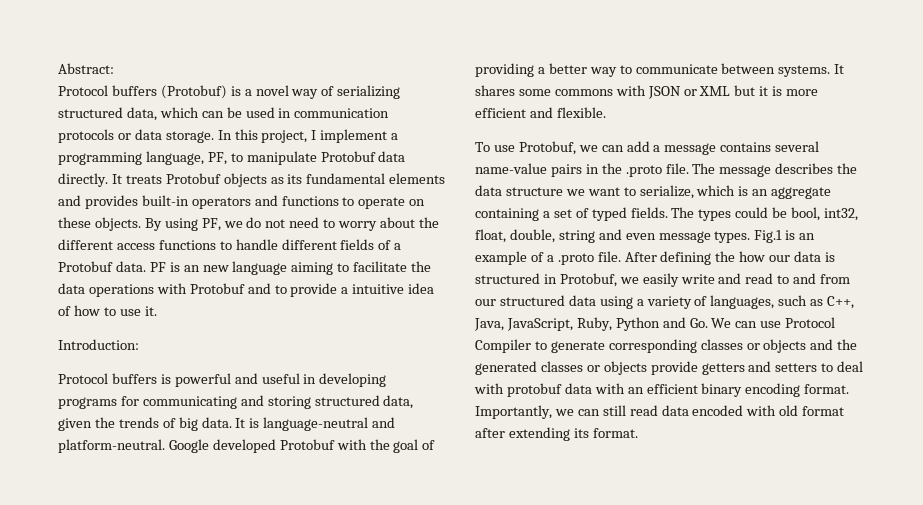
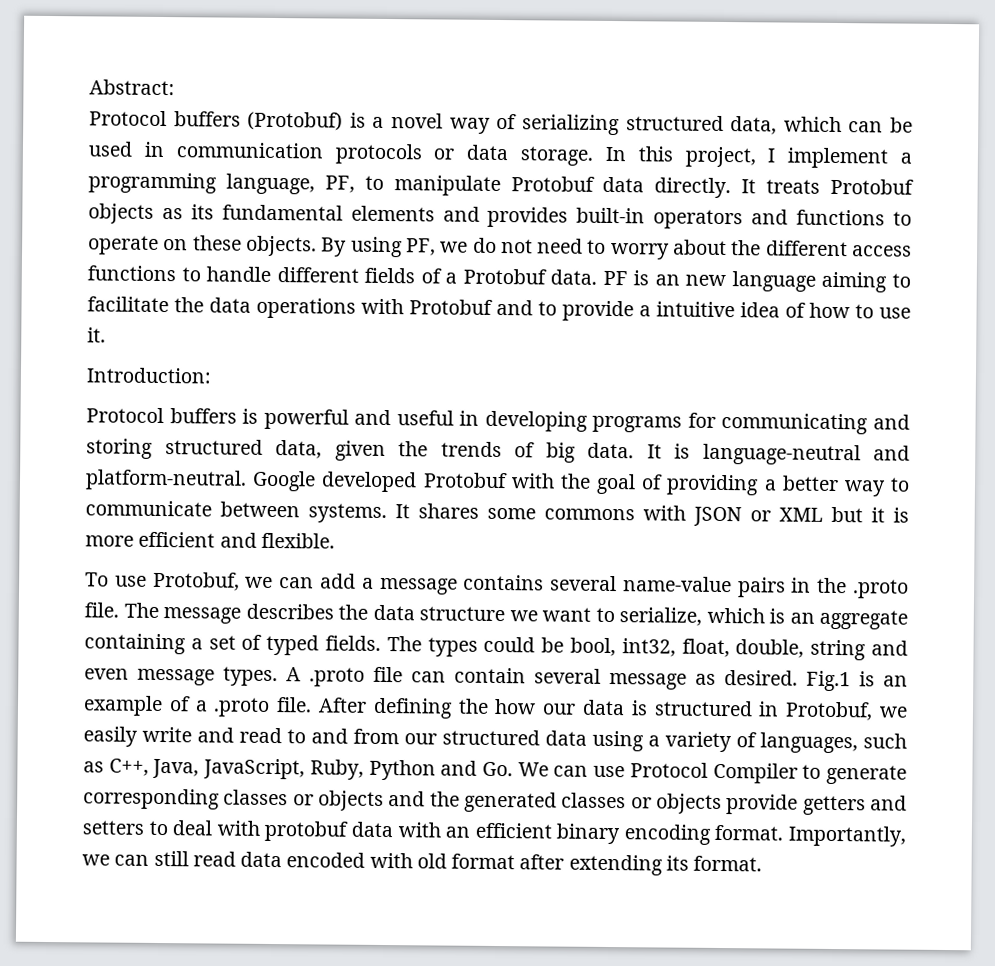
(751, 237) none -> [286,666,798,690] A .proto file can contain several message as desired.

